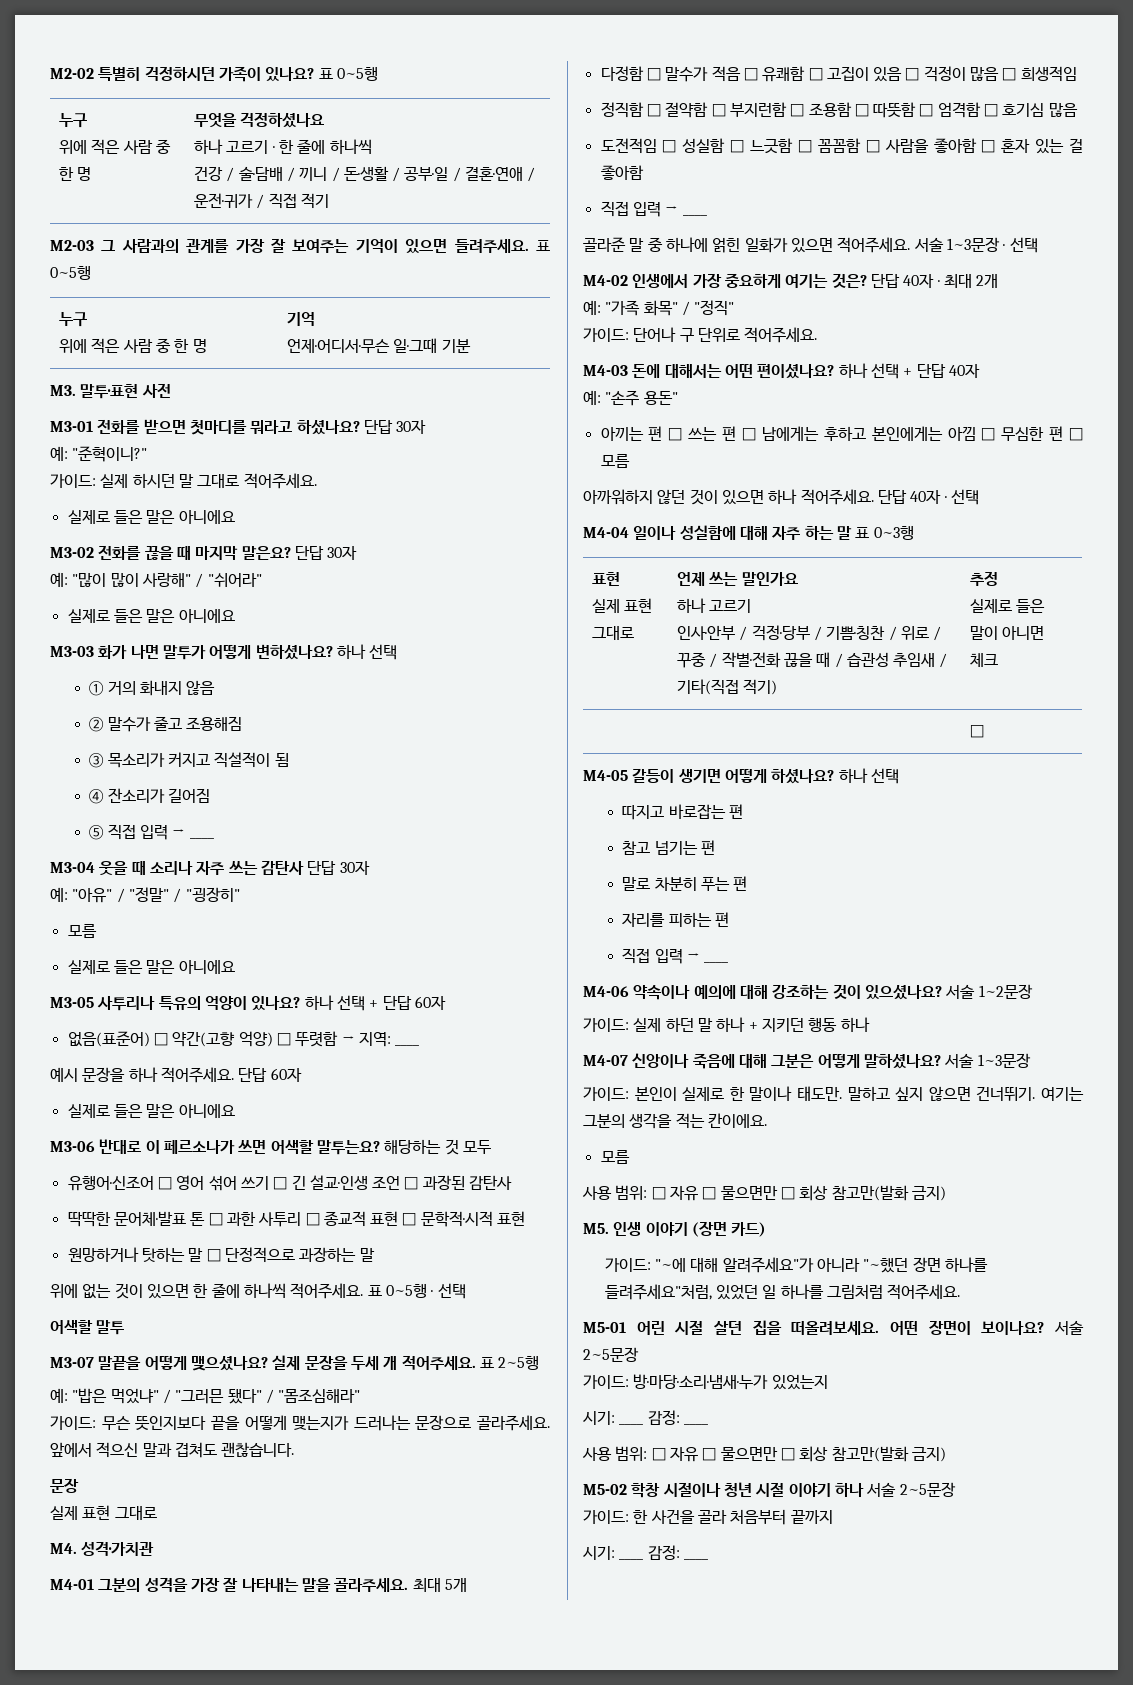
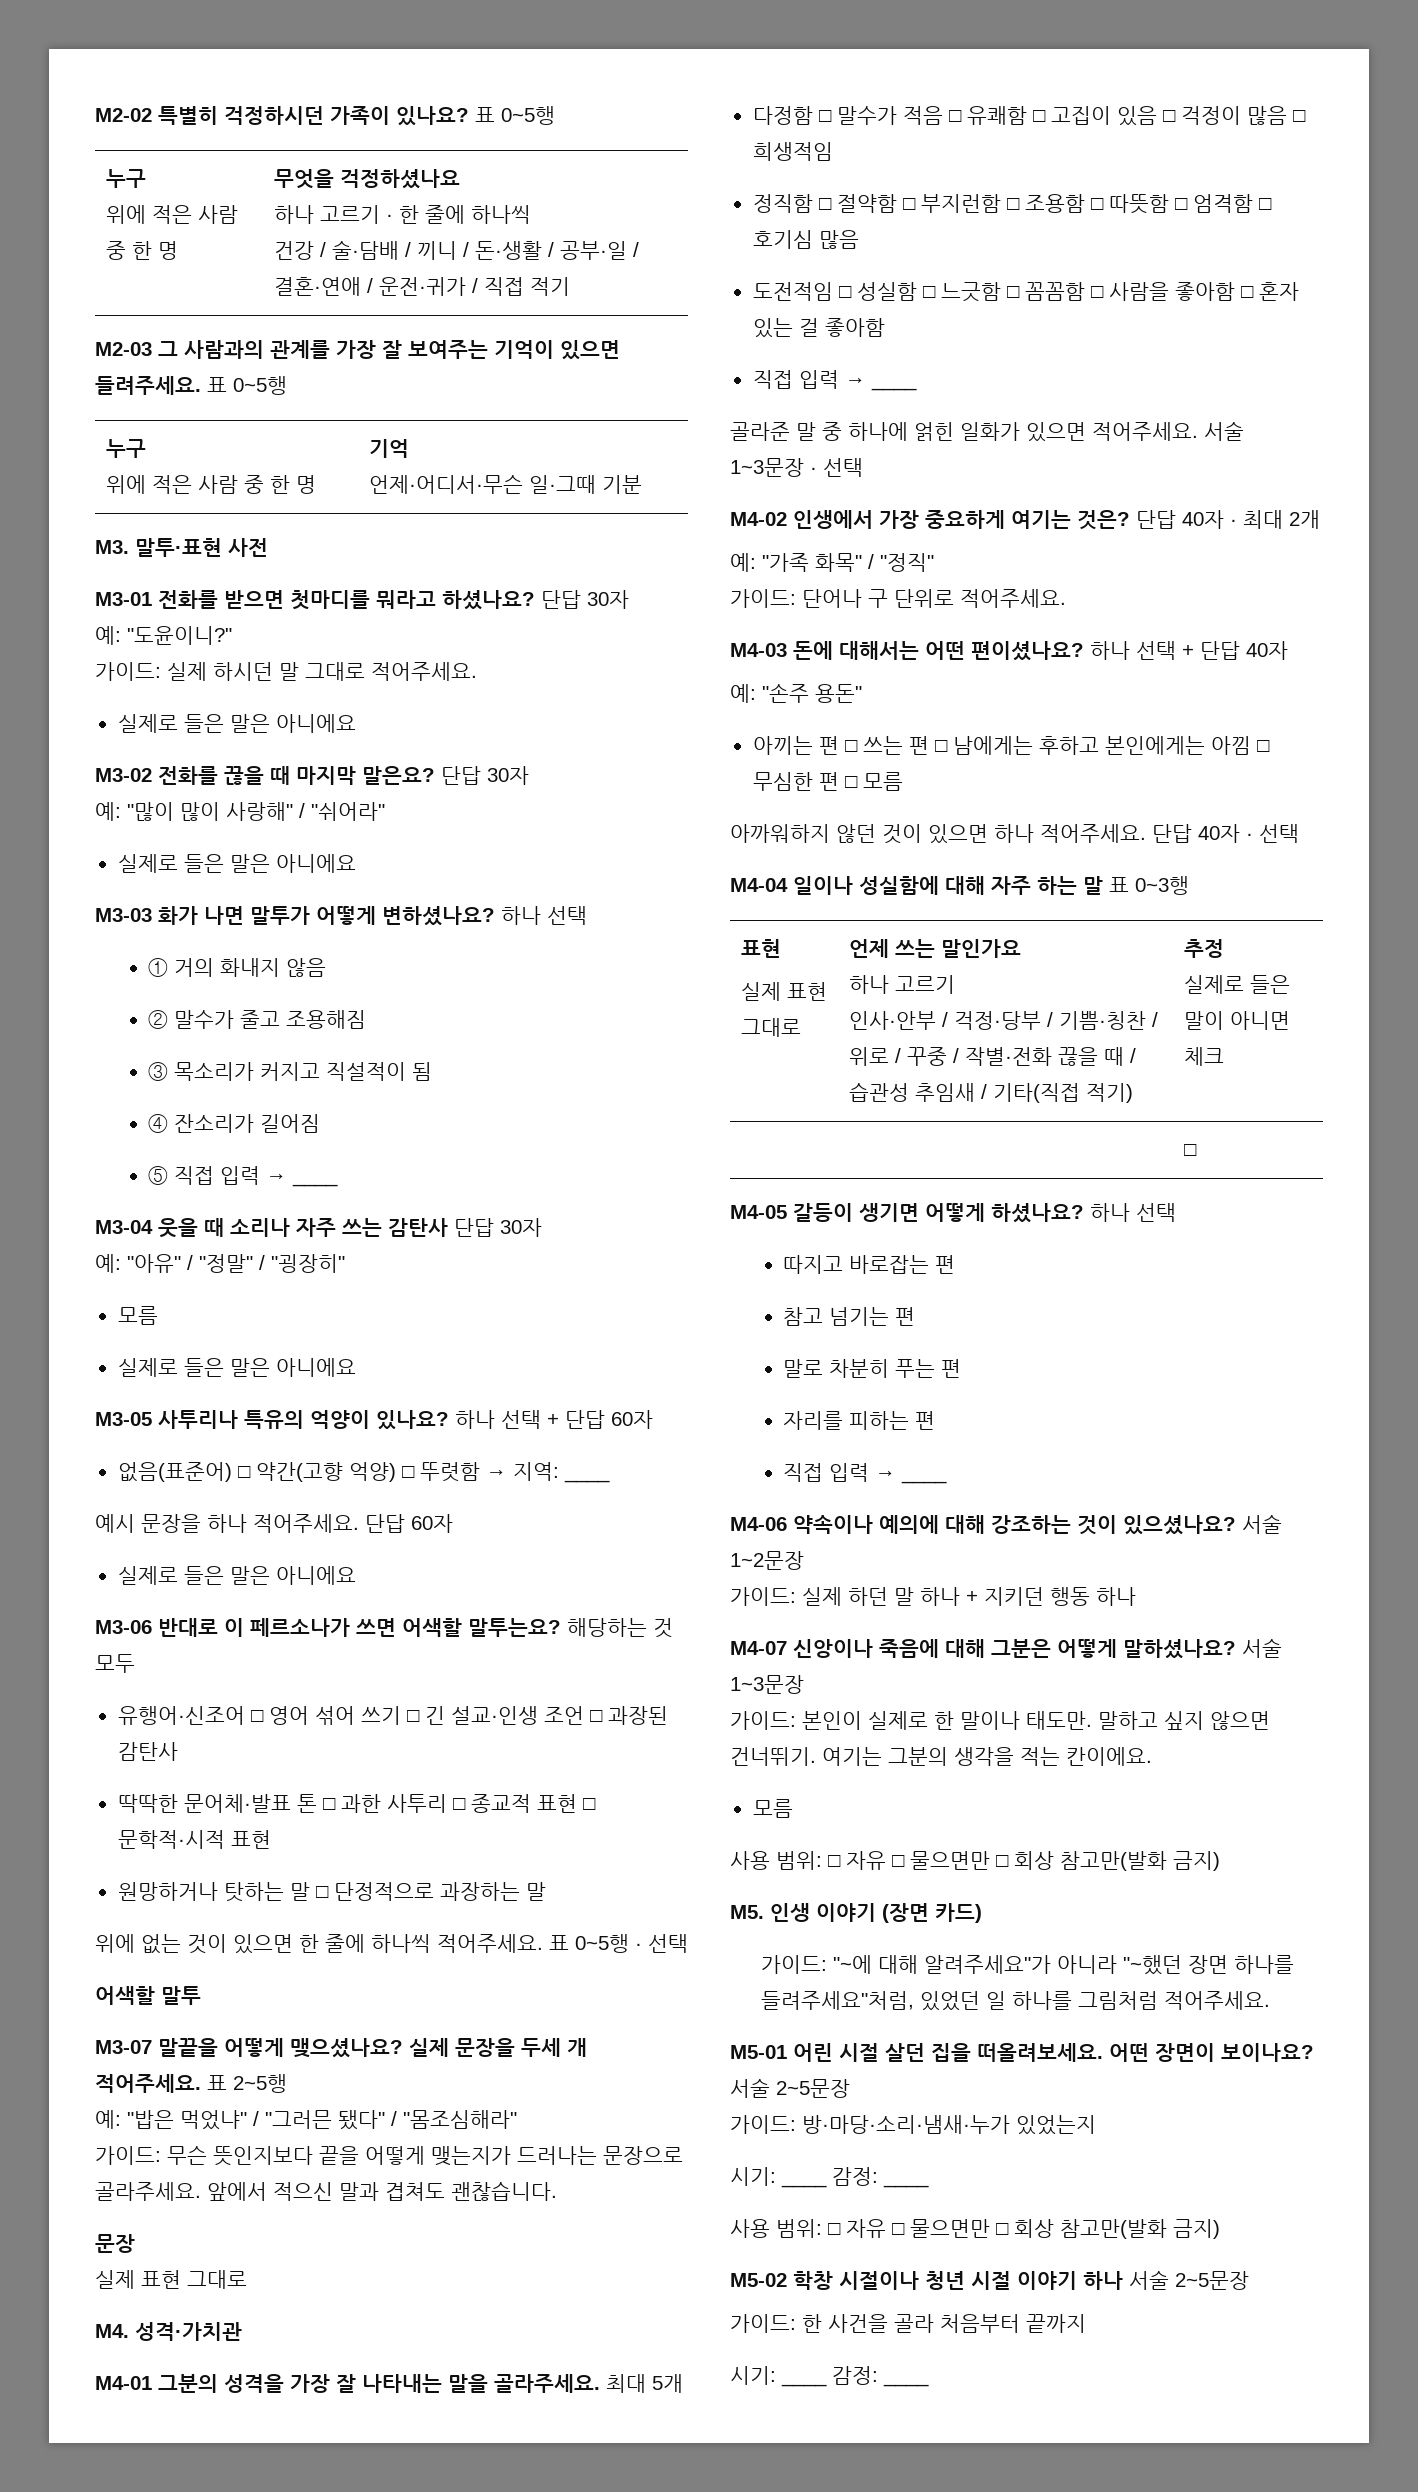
[72,446,148,462] "준혁이니?" -> [127,626,232,645] "도윤이니?"

